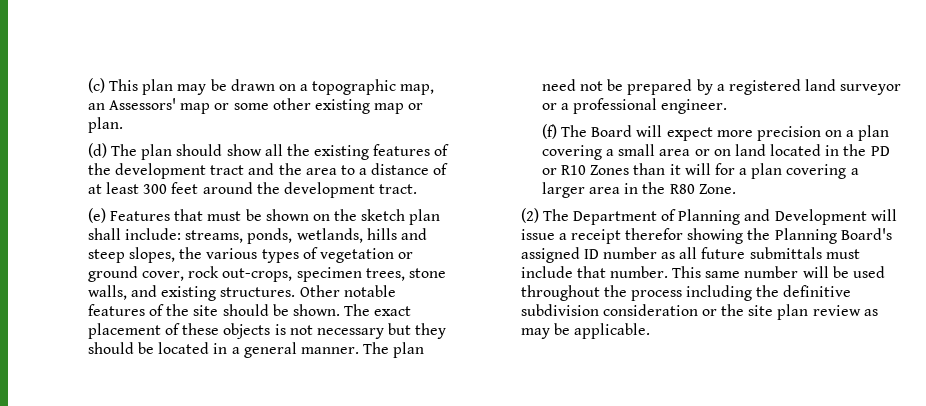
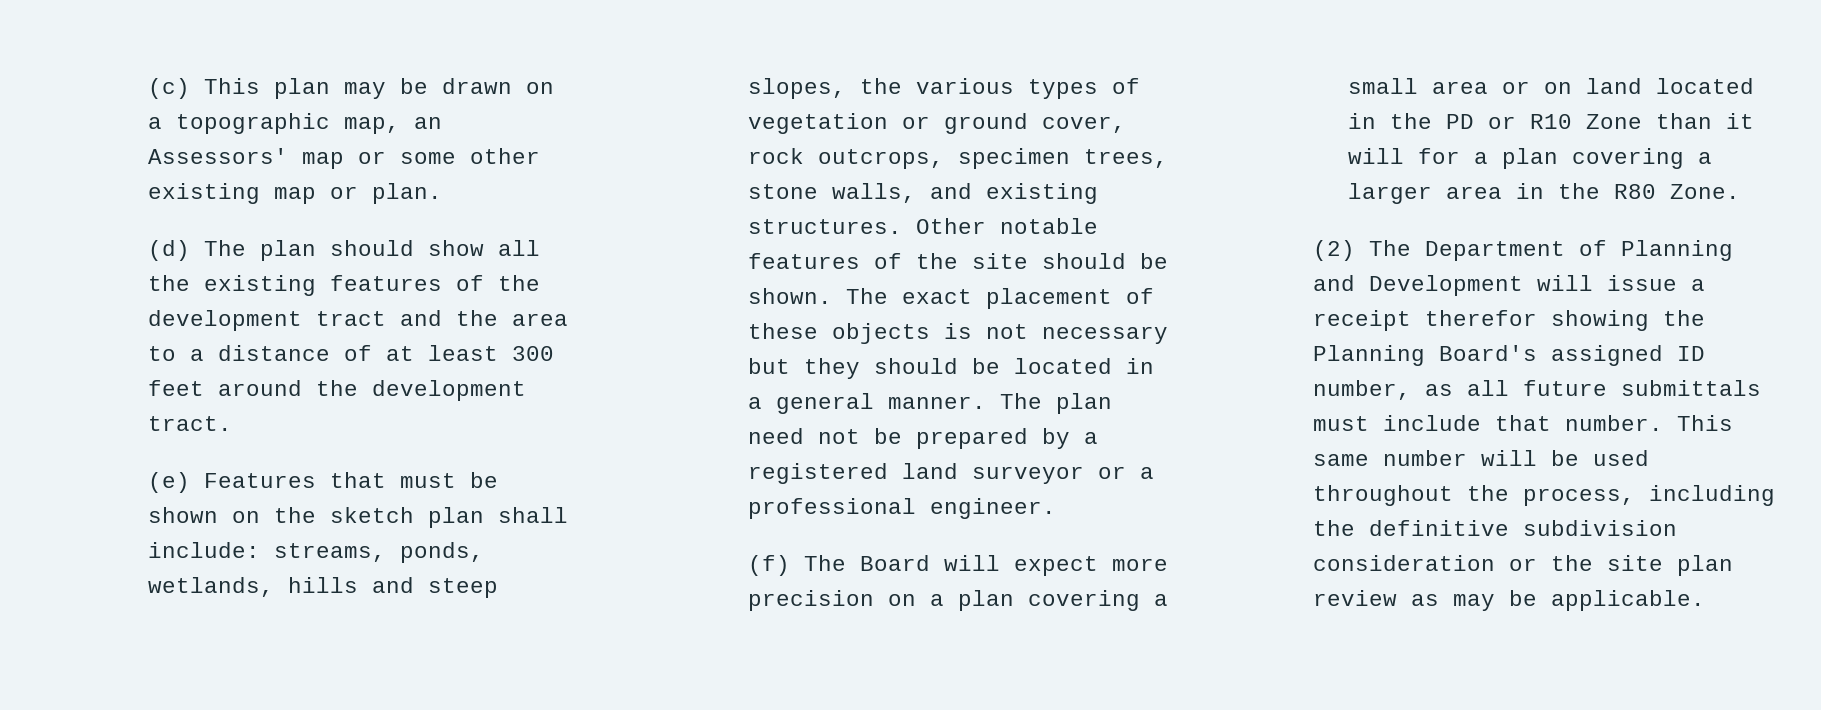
[222,268,293,282] out-crops, -> [817,149,944,169] outcrops,
[590,165,630,175] Zones -> [1585,114,1642,129] Zone
[602,247,657,259] number -> [1312,380,1411,400] number,
[630,290,682,301] process -> [1522,488,1635,506] process,

